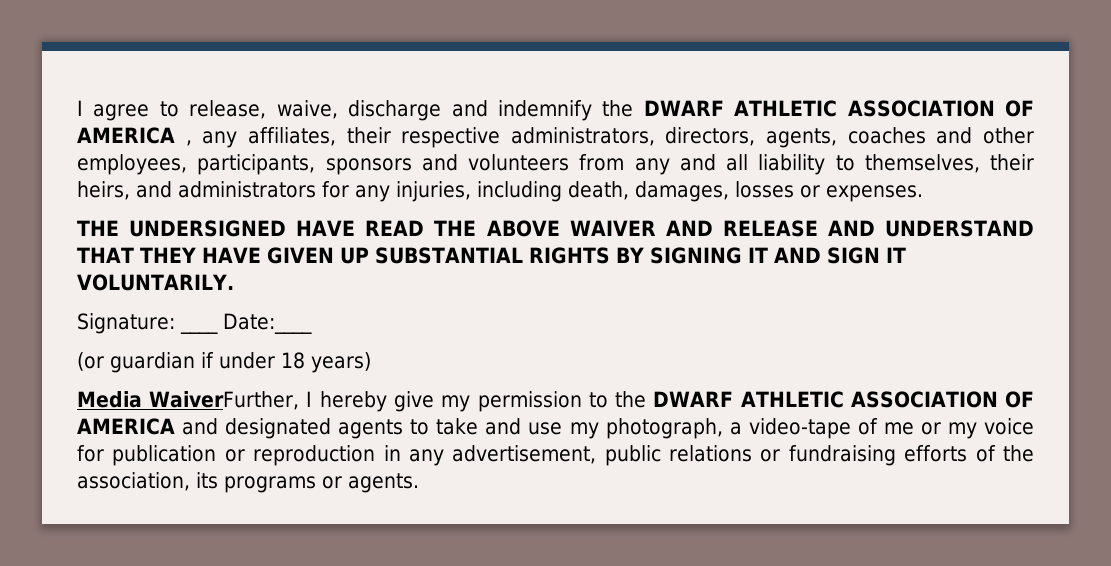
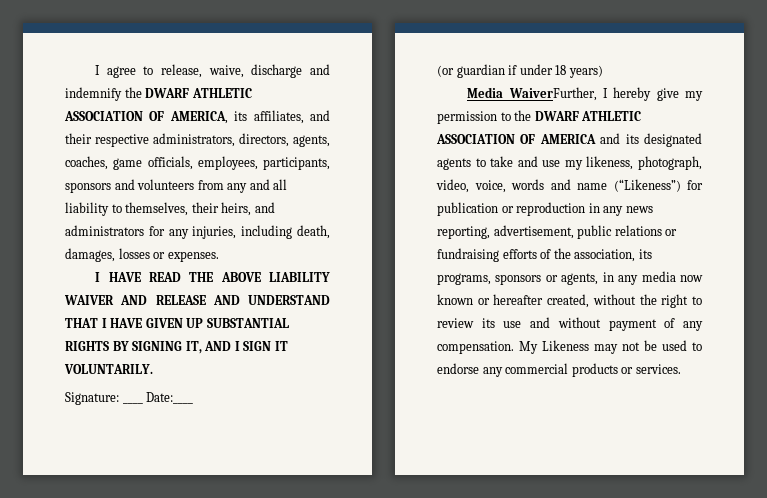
[77,127,336,148] AMERICA , any affiliates, -> [169,110,330,124] AMERICA, its affiliates, and
[847,127,1034,144] coaches and other -> [65,156,193,170] coaches, game officials,
[77,220,287,237] THE UNDERSIGNED -> [95,272,101,282] I
(560, 228) none -> [269,272,330,282] LIABILITY
[139,247,196,263] THEY -> [101,318,107,328] I
[747,247,821,263] IT AND -> [185,341,240,354] IT, AND I
(219, 426) none -> [625,134,639,144] its
[605,418,1034,439] photograph, a video-tape of me or my voice -> [586,156,702,170] [436,179,681,193] likeness, photograph, video, voice, words and name (“Likeness”)
(444, 457) none -> [625,206,653,213] [437,226,490,239] news reporting,
[224,473,419,493] programs or agents. -> [437,271,703,285] [437,294,702,308] [437,317,703,331] [437,340,702,354] [437,363,681,377] programs, sponsors or agents, in any media now known or hereafter created, without the right to review its use and without payment of any compensation. My Likeness may not be used to endorse any commercial products or services.

